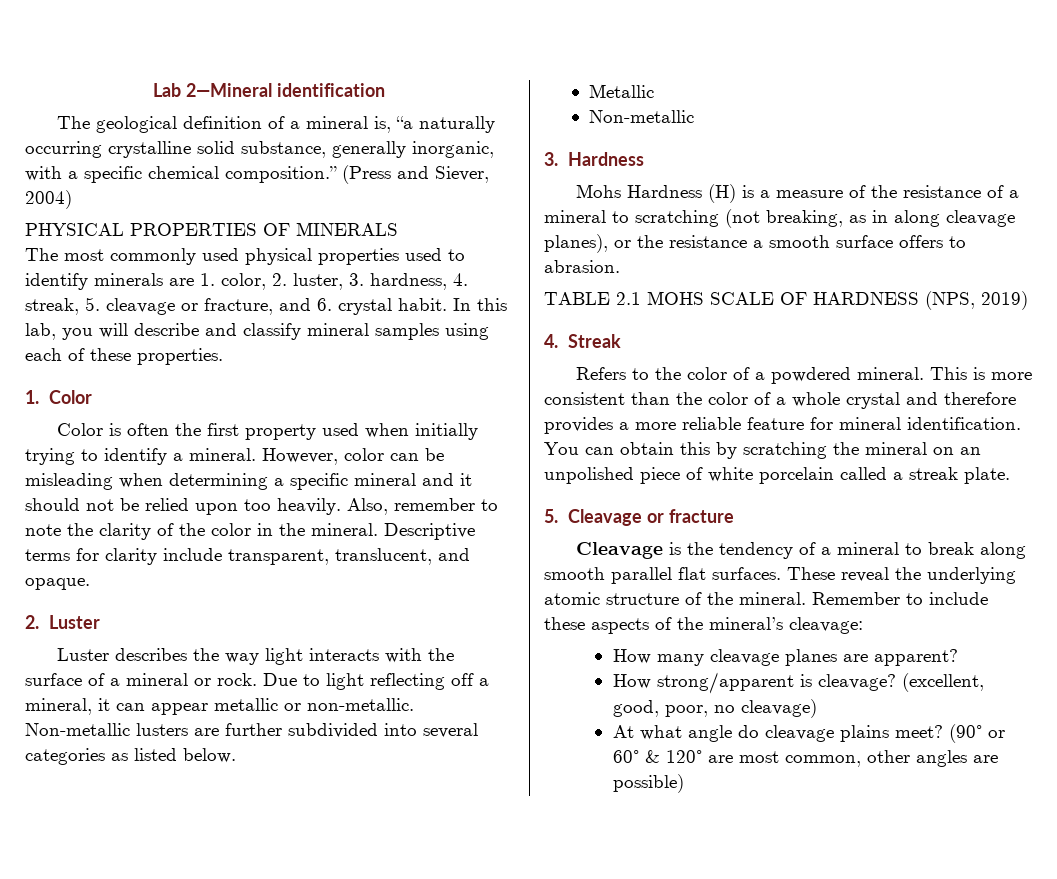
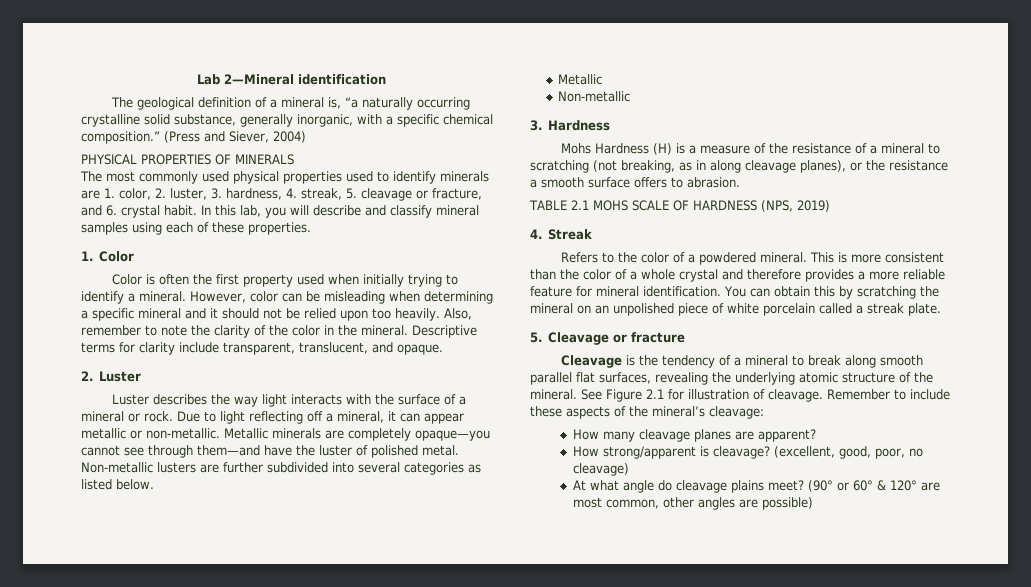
(414, 704) none -> [224,428,490,441] [81,445,459,458] Metallic minerals are completely opaque—you cannot see through them—and have the luster of polished metal.
[712,567,889,582] surfaces. These reveal -> [599,372,708,385] surfaces, revealing
(806, 598) none -> [581,389,823,402] See Figure 2.1 for illustration of cleavage.

